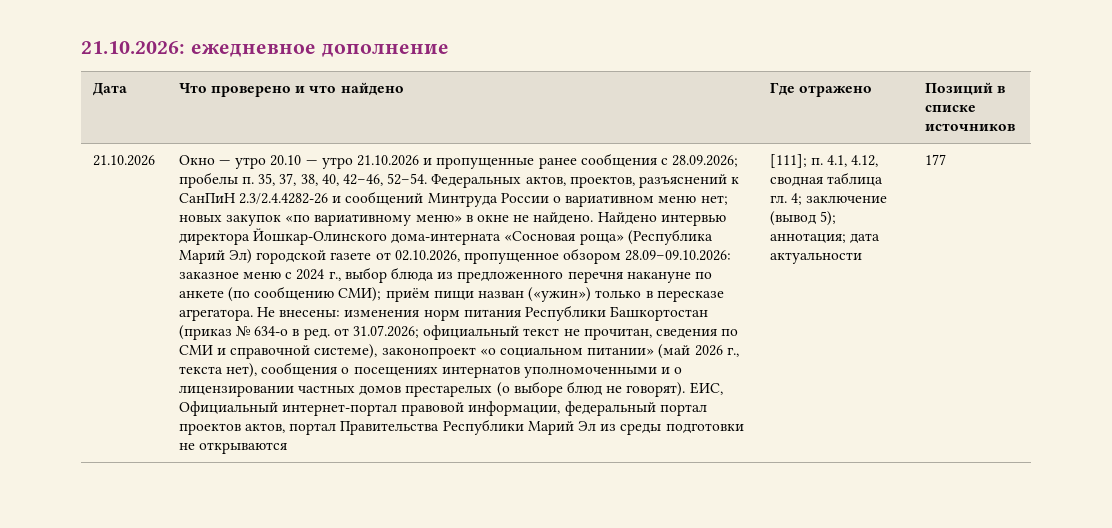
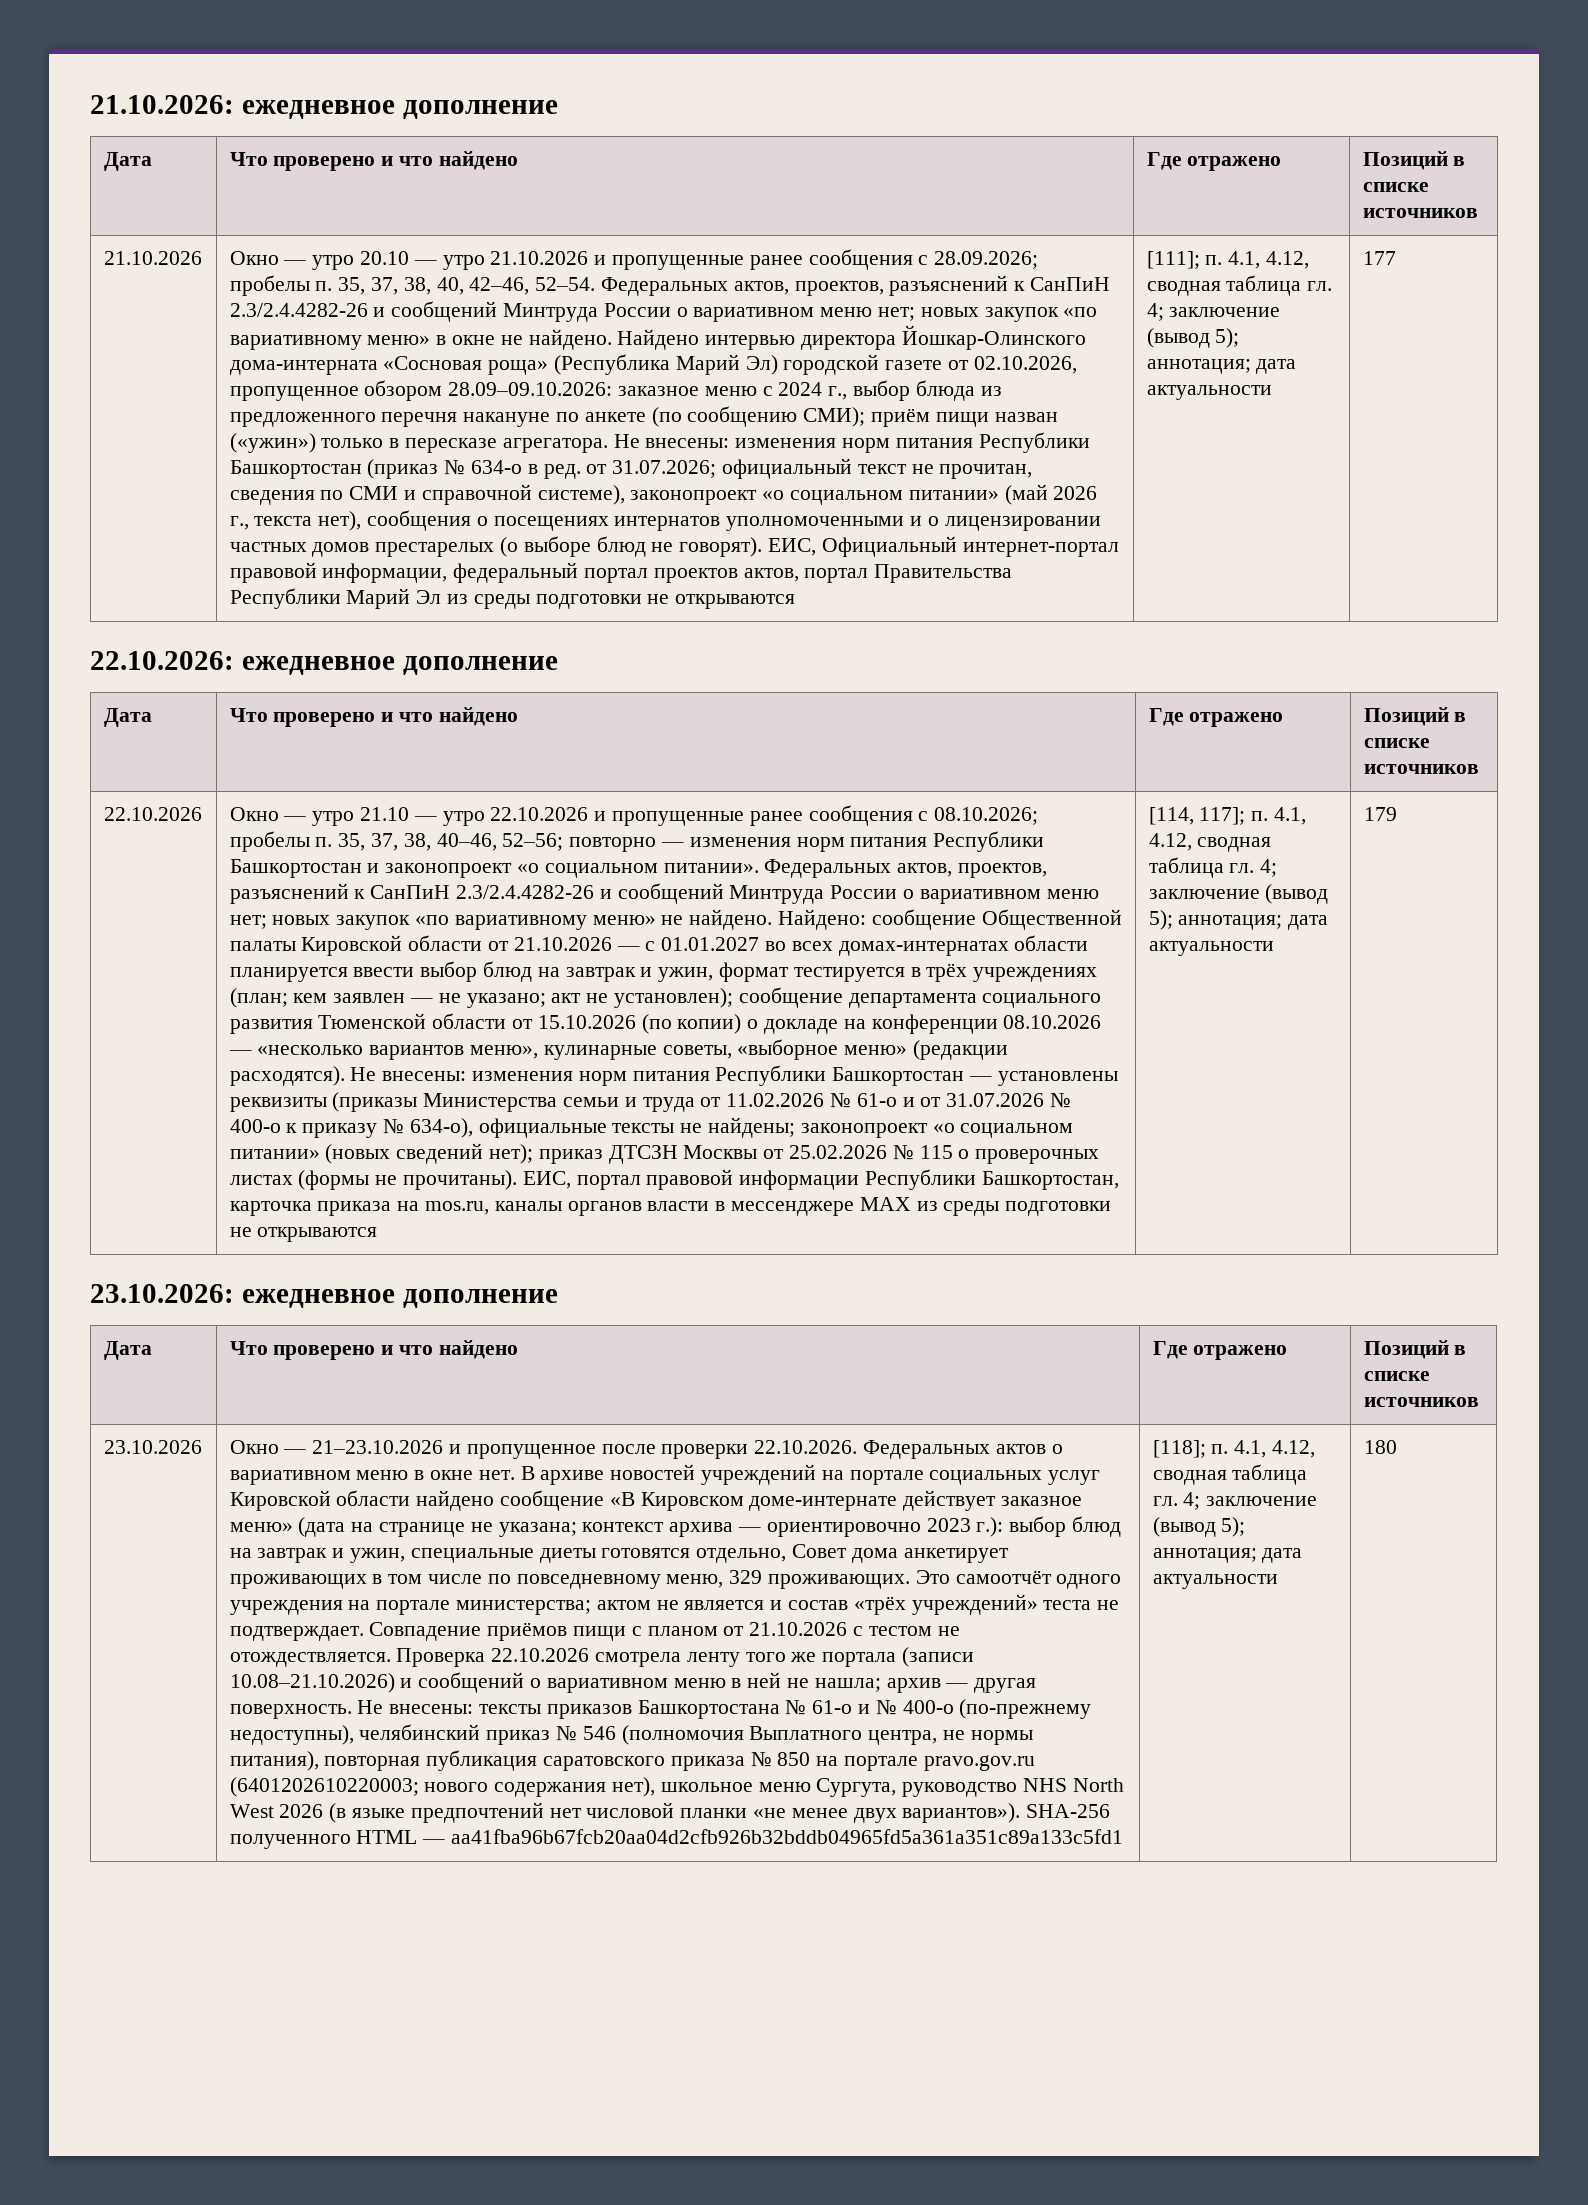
(946, 159) none -> [90,651,558,675] [103,708,152,727] [229,707,518,727] [1148,708,1284,727] [1363,707,1467,726] [1363,738,1430,748] [1363,764,1479,774] [103,807,202,821] [229,805,1039,826] [229,831,1045,852] [229,859,1048,878] [229,883,1099,904] [229,909,1122,930] [229,935,1089,956] [229,961,1098,982] [229,987,1102,1008] [229,1013,1102,1034] [228,1039,1009,1060] [229,1065,1118,1086] [229,1092,1072,1112] [229,1117,1074,1138] [229,1143,1100,1164] [229,1169,1119,1190] [229,1197,1112,1216] [229,1227,378,1242] [1148,807,1306,825] [1148,833,1272,852] [1148,857,1278,878] [1148,884,1329,904] [1148,910,1329,930] [1148,941,1274,956] [1363,807,1397,821] [90,1284,558,1308] [103,1341,152,1360] [229,1340,518,1360] [1152,1341,1288,1360] [1363,1340,1467,1359] [1363,1371,1430,1381] [1363,1397,1479,1407] [103,1440,202,1454] [229,1440,1063,1459] [229,1464,1101,1485] [229,1490,1083,1511] [229,1516,1122,1537] [229,1544,1009,1563] [229,1570,1122,1589] [229,1594,1120,1615] [229,1622,960,1641] [229,1647,975,1667] [229,1672,1037,1693] [229,1699,1092,1719] [229,1724,1033,1745] [229,1750,1035,1771] [229,1777,1124,1797] [229,1802,1111,1823] [229,1829,1123,1849] [1152,1440,1315,1458] [1152,1464,1308,1485] [1152,1492,1318,1510] [1152,1517,1246,1537] [1152,1548,1303,1563] [1152,1574,1278,1589] [1363,1440,1397,1454] // 22.10.2026: ежедневное дополнение // Дата | Что проверено и что найдено | Где отражено | Позиций в списке источников // 22.10.2026 | Окно — утро 21.10 — утро 22.10.2026 и пропущенные ранее сообщения с 08.10.2026; пробелы п. 35, 37, 38, 40–46, 52–56; повторно — изменения норм питания Республики Башкортостан и законопроект «о социальном питании». Федеральных актов, проектов, разъяснений к СанПиН 2.3/2.4.4282-26 и сообщений Минтруда России о вариативном меню нет; новых закупок «по вариативному меню» не найдено. Найдено: сообщение Общественной палаты Кировской области от 21.10.2026 — с 01.01.2027 во всех домах-интернатах области планируется ввести выбор блюд на завтрак и ужин, формат тестируется в трёх учреждениях (план; кем заявлен — не указано; акт не установлен); сообщение департамента социального развития Тюменской области от 15.10.2026 (по копии) о докладе на конференции 08.10.2026 — «несколько вариантов меню», кулинарные советы, «выборное меню» (редакции расходятся). Не внесены: изменения норм питания Республики Башкортостан — установлены реквизиты (приказы Министерства семьи и труда от 11.02.2026 № 61-о и от 31.07.2026 № 400-о к приказу № 634-о), официальные тексты не найдены; законопроект «о социальном питании» (новых сведений нет); приказ ДТСЗН Москвы от 25.02.2026 № 115 о проверочных листах (формы не прочитаны). ЕИС, портал правовой информации Республики Башкортостан, карточка приказа на mos.ru, каналы органов власти в мессенджере MAX из среды подготовки не открываются | [114, 117]; п. 4.1, 4.12, сводная таблица гл. 4; заключение (вывод 5); аннотация; дата актуальности | 179 // 23.10.2026: ежедневное дополнение // Дата | Что проверено и что найдено | Где отражено | Позиций в списке источников // 23.10.2026 | Окно — 21–23.10.2026 и пропущенное после проверки 22.10.2026. Федеральных актов о вариативном меню в окне нет. В архиве новостей учреждений на портале социальных услуг Кировской области найдено сообщение «В Кировском доме-интернате действует заказное меню» (дата на странице не указана; контекст архива — ориентировочно 2023 г.): выбор блюд на завтрак и ужин, специальные диеты готовятся отдельно, Совет дома анкетирует проживающих в том числе по повседневному меню, 329 проживающих. Это самоотчёт одного учреждения на портале министерства; актом не является и состав «трёх учреждений» теста не подтверждает. Совпадение приёмов пищи с планом от 21.10.2026 с тестом не отождествляется. Проверка 22.10.2026 смотрела ленту того же портала (записи 10.08–21.10.2026) и сообщений о вариативном меню в ней не нашла; архив — другая поверхность. Не внесены: тексты приказов Башкортостана № 61-о и № 400-о (по-прежнему недоступны), челябинский приказ № 546 (полномочия Выплатного центра, не нормы питания), повторная публикация саратовского приказа № 850 на портале pravo.gov.ru (6401202610220003; нового содержания нет), школьное меню Сургута, руководство NHS North West 2026 (в языке предпочтений нет числовой планки «не менее двух вариантов»). SHA-256 полученного HTML — aa41fba96b67fcb20aa04d2cfb926b32bddb04965fd5a361a351c89a133c5fd1 | [118]; п. 4.1, 4.12, сводная таблица гл. 4; заключение (вывод 5); аннотация; дата актуальности | 180

